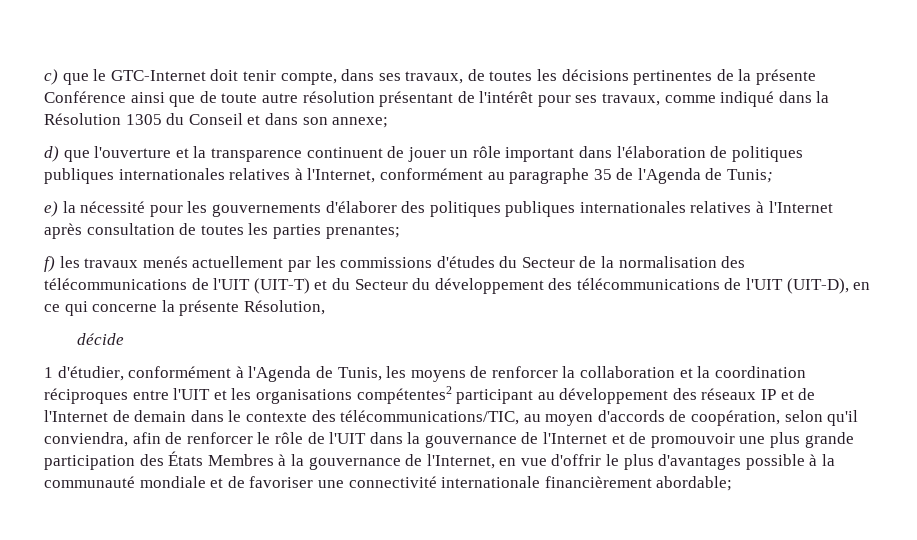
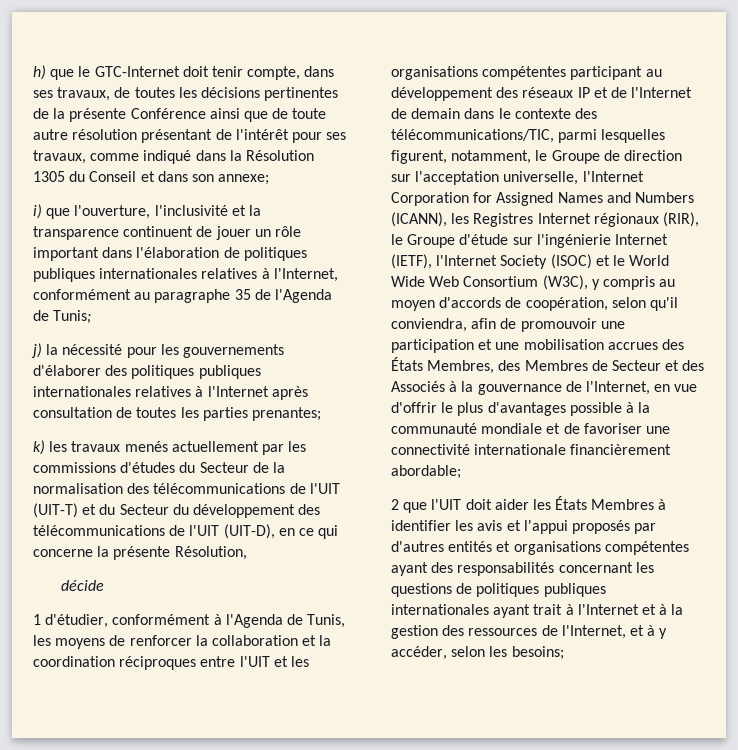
[44,69,58,85] c) -> [33,65,46,80] h)
[44,146,172,162] d) que l'ouverture -> [33,204,228,219] i) que l'ouverture, l'inclusivité
[44,201,58,217] e) -> [31,343,42,358] j)
[44,256,55,272] f) -> [33,440,45,455] k)
[356,386,452,404] compétentes2 -> [482,66,567,80] compétentes
(520, 417) none -> [558,129,666,143] [391,150,682,164] [391,171,644,185] [391,192,694,206] [391,212,699,227] [391,234,668,248] [391,254,670,269] [391,275,655,290] parmi lesquelles figurent, notamment, le Groupe de direction sur l'acceptation universelle, l'Internet Corporation for Assigned Names and Numbers (ICANN), les Registres Internet régionaux (RIR), le Groupe d'étude sur l'ingénierie Internet (IETF), l'Internet Society (ISOC) et le World Wide Web Consortium (W3C), y compris
[186,432,854,448] [44,451,274,470] renforcer le rôle de l'UIT dans la gouvernance de l'Internet et de promouvoir une plus grande participation des États Membres -> [520,318,625,332] [391,339,684,353] [391,357,705,374] [391,381,445,392] promouvoir une participation et une mobilisation accrues des États Membres, des Membres de Secteur et des Associés
(733, 483) none -> [391,496,667,513] [391,520,657,534] [391,541,689,555] [391,562,654,576] [391,583,606,597] [391,604,684,618] [391,625,668,639] [391,646,564,660] // 2 que l'UIT doit aider les États Membres à identifier les avis et l'appui proposés par d'autres entités et organisations compétentes ayant des responsabilités concernant les questions de politiques publiques internationales ayant trait à l'Internet et à la gestion des ressources de l'Internet, et à y accéder, selon les besoins;

